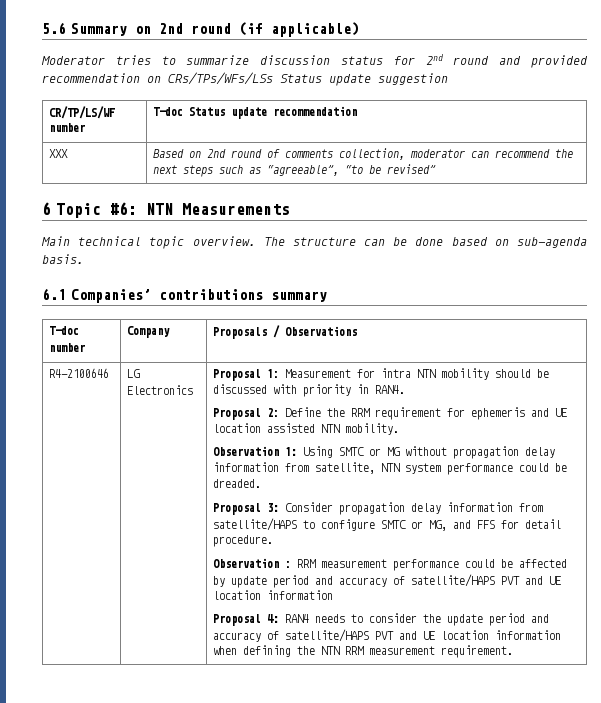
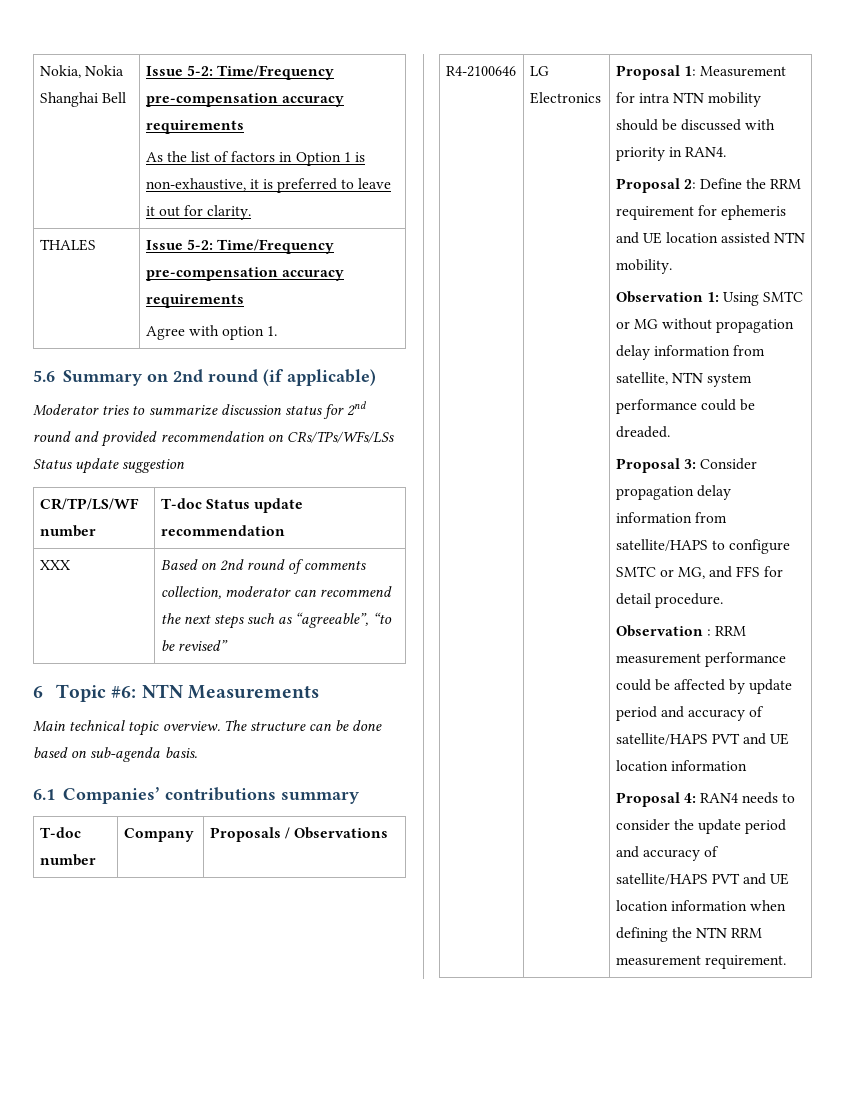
(42, 28) none -> [39,65,124,78] [39,92,126,107] [145,65,334,80] [145,93,344,107] [145,120,244,134] [145,151,365,166] [145,178,392,193] [145,205,252,220] [39,239,96,251] [145,239,334,254] [145,267,344,281] [145,294,244,308] [145,325,278,340] Nokia, Nokia Shanghai Bell | Issue 5-2: Time/Frequency pre-compensation accuracy requirements // As the list of factors in Option 1 is non-exhaustive, it is preferred to leave it out for clarity. // THALES | Issue 5-2: Time/Frequency pre-compensation accuracy requirements // Agree with option 1. //

